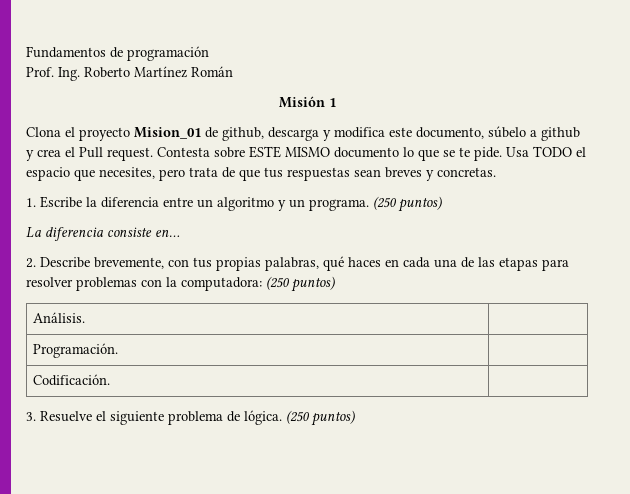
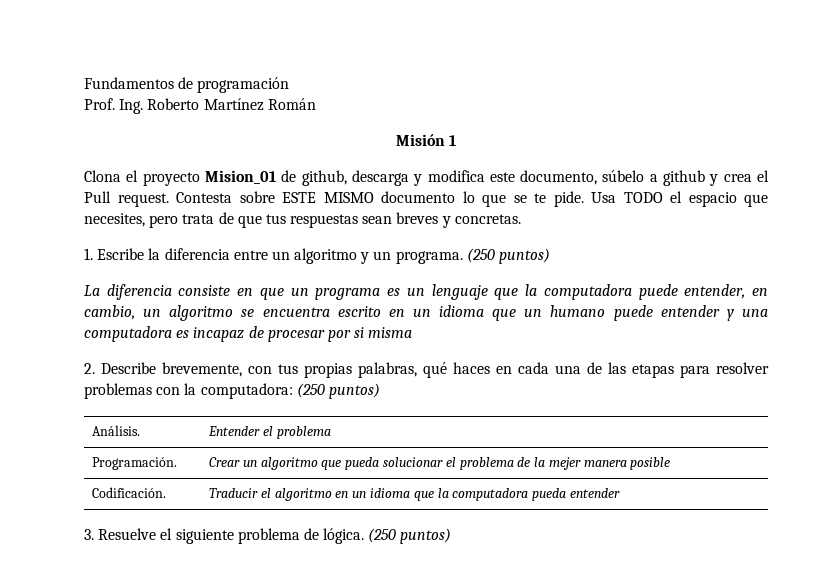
[155,229,180,237] en… -> [237,284,768,300] [84,305,768,321] [84,326,413,342] en que un programa es un lenguaje que la computadora puede entender, en cambio, un algoritmo se encuentra escrito en un idioma que un humano puede entender y una computadora es incapaz de procesar por si misma
[32,343,118,358] [32,374,110,386] // Programación. | // Codificación. | -> [208,426,331,439] [92,457,178,470] [209,457,671,470] [92,487,167,498] [209,488,620,501] Entender el problema // Programación. | Crear un algoritmo que pueda solucionar el problema de la mejer manera posible // Codificación. | Traducir el algoritmo en un idioma que la computadora pueda entender

